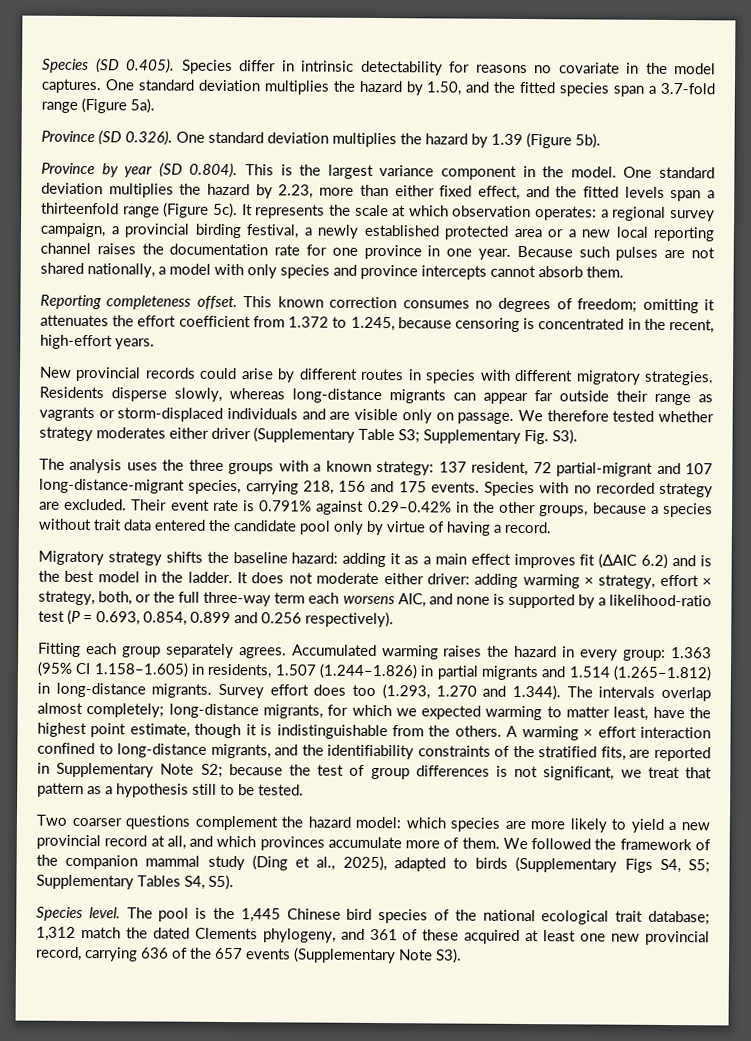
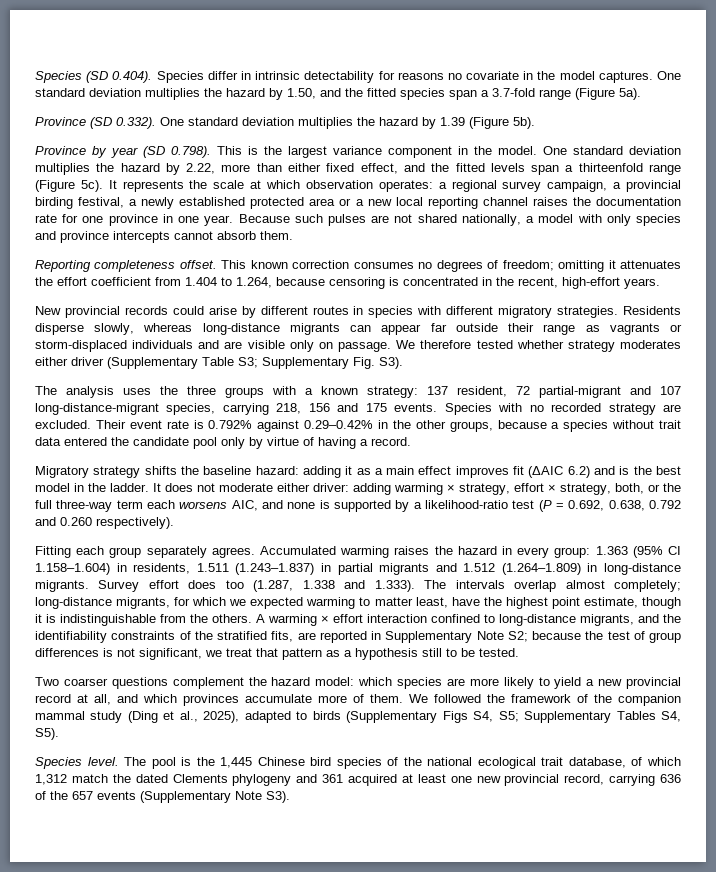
[126,58,175,74] 0.405). -> [112,71,153,83] 0.404).
[125,130,173,146] 0.326). -> [116,117,156,129] 0.332).
[189,162,239,179] 0.804). -> [171,146,211,158] 0.798).
[278,184,314,199] 2.23, -> [186,163,216,174] 2.22,
[288,316,395,332] 1.372 to 1.245, -> [185,277,272,288] 1.404 to 1.264,
[259,500,313,512] 0.791% -> [208,420,253,429] 0.792%
[96,611,302,626] 0.693, 0.854, 0.899 and 0.256 -> [568,500,681,511] [35,517,92,526] 0.692, 0.638, 0.792 and 0.260
[93,662,189,678] 1.158–1.605) -> [35,563,110,575] 1.158–1.604)
[274,663,419,680] 1.507 (1.244–1.826) -> [196,563,315,575] 1.511 (1.243–1.837)
[568,665,712,682] 1.514 (1.265–1.812) -> [463,563,581,575] 1.512 (1.264–1.809)
[381,684,561,701] (1.293, 1.270 and 1.344). -> [253,580,415,592] (1.287, 1.338 and 1.333).
[648,910,710,926] database; -> [568,757,681,768] database, of which
[262,928,336,943] phylogeny, -> [232,774,292,786] phylogeny
[402,929,460,941] of these -> (344, 778) none

